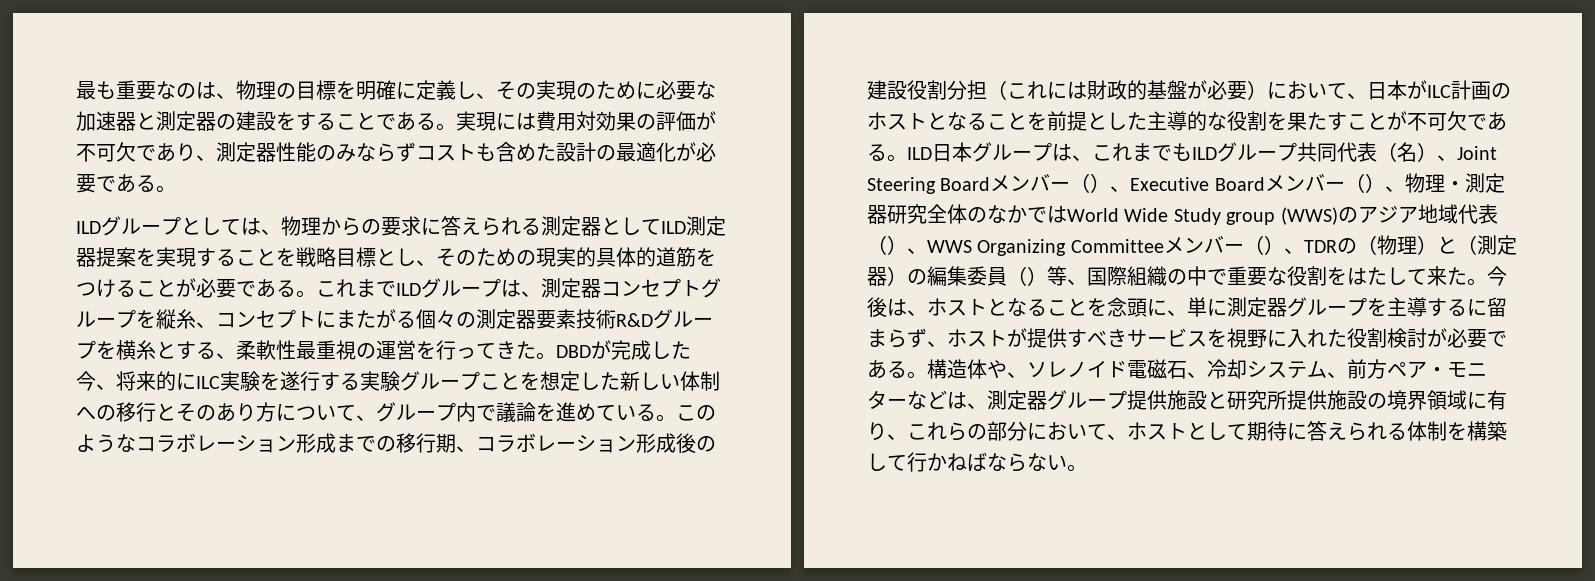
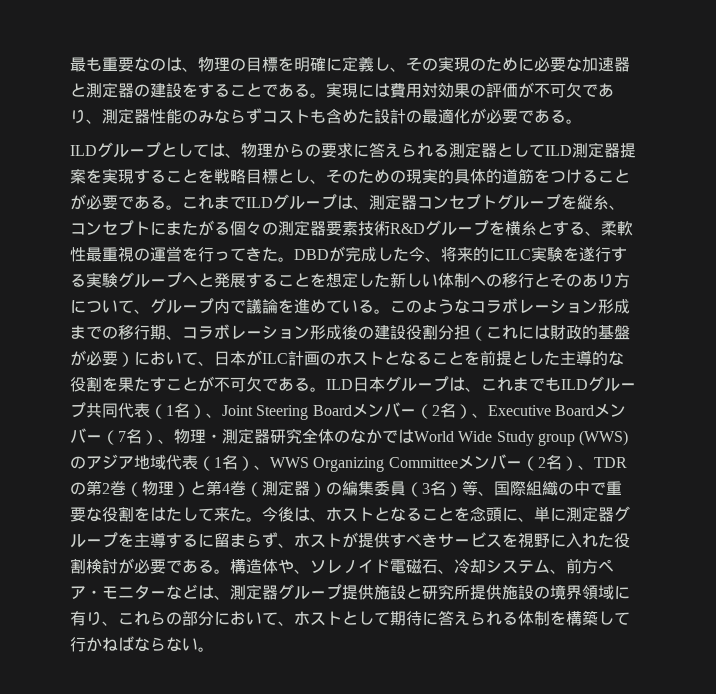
(480, 381) none -> [182,273,278,288] へと発展する
(1397, 152) none -> [166,405,174,416] 1
(1091, 183) none -> [431,403,456,418] 2名
(1365, 183) none -> [118,429,142,444] 7名
(887, 245) none -> [214,455,238,470] 1名
(1264, 245) none -> [537,455,562,470] 2名
(1357, 246) none -> [86,480,126,496] 第2巻
(1457, 245) none -> [206,480,246,496] 第4巻
(1027, 276) none -> [422,481,446,496] 3名

